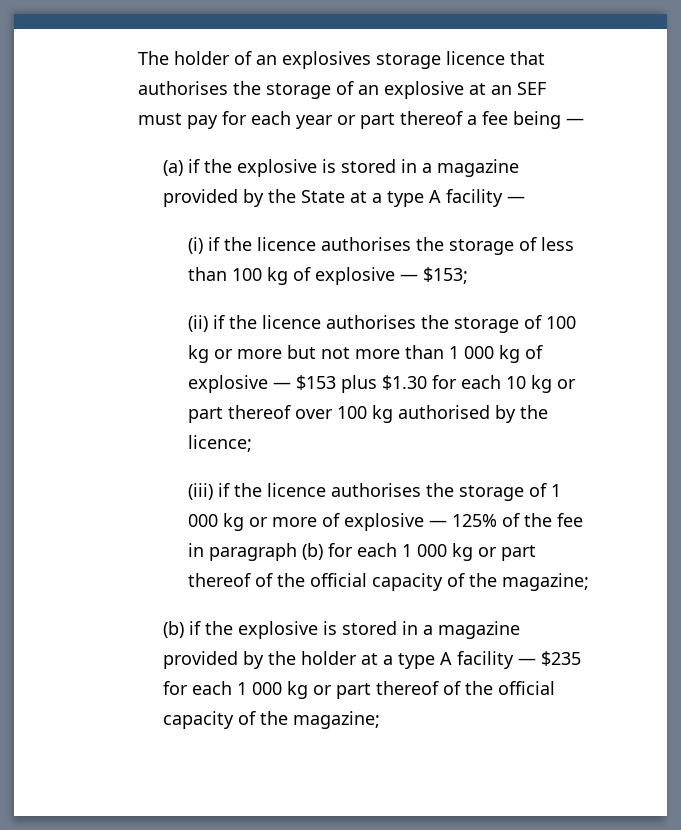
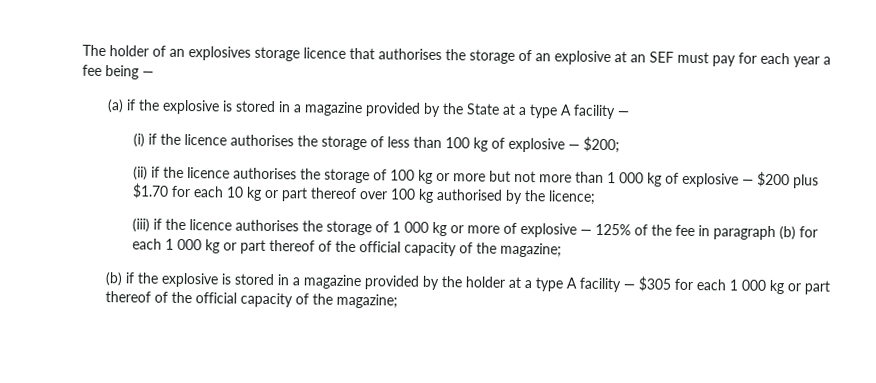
[337,111,464,129] or part thereof -> (820, 62) none
[422,267,468,284] $153; -> [582,136,620,154] $200;
[295,375,427,393] $153 plus $1.30 -> [756,171,819,189] [131,183,169,199] $200 plus $1.70
[540,651,581,666] $235 -> [637,276,672,292] $305

